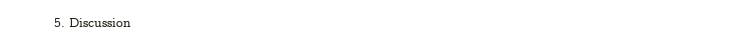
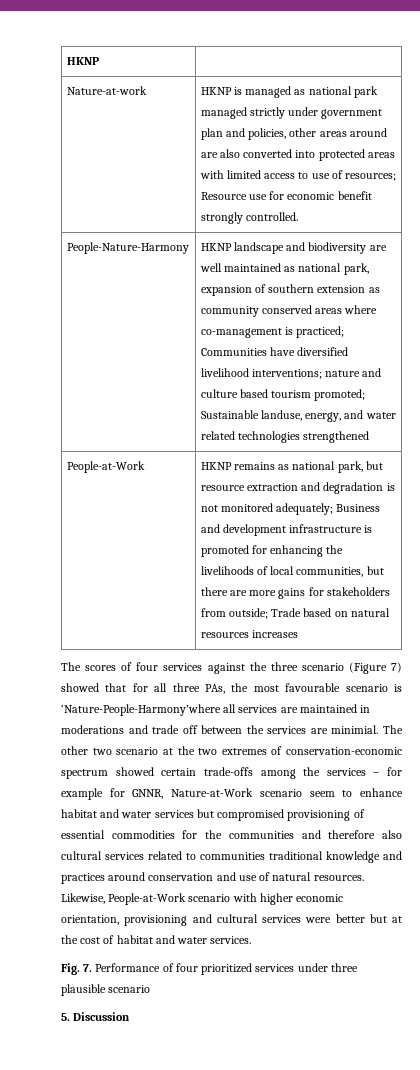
(54, 22) none -> [66,57,99,65] [66,86,147,95] [200,86,378,98] [200,107,383,119] [200,128,387,140] [200,149,395,161] [199,170,397,181] [200,191,372,200] [200,212,298,224] [66,242,189,254] [200,242,387,254] [199,263,369,275] [200,284,380,296] [200,305,378,317] [200,326,345,338] [200,347,349,356] [200,368,382,379] [200,389,366,401] [200,410,396,422] [200,431,370,443] [66,461,145,473] [200,461,383,473] [200,482,395,494] [200,503,381,515] [200,524,373,536] [200,545,344,557] [200,566,384,577] [200,587,390,599] [200,608,390,619] [200,630,298,638] [61,662,402,674] [61,683,402,694] [61,704,371,716] [61,725,403,734] [61,746,402,755] [61,767,402,779] [61,788,403,800] [61,809,365,821] [61,830,403,839] [61,851,402,863] [61,872,364,884] [61,893,344,905] [61,914,402,926] [61,935,252,944] [61,963,358,975] [61,984,151,996] HKNP | // Nature-at-work | HKNP is managed as national park managed strictly under government plan and policies, other areas around are also converted into protected areas with limited access to use of resources; Resource use for economic benefit strongly controlled. // People-Nature-Harmony | HKNP landscape and biodiversity are well maintained as national park, expansion of southern extension as community conserved areas where co-management is practiced; Communities have diversified livelihood interventions; nature and culture based tourism promoted; Sustainable landuse, energy, and water related technologies strengthened // People-at-Work | HKNP remains as national park, but resource extraction and degradation is not monitored adequately; Business and development infrastructure is promoted for enhancing the livelihoods of local communities, but there are more gains for stakeholders from outside; Trade based on natural resources increases // The scores of four services against the three scenario (Figure 7) showed that for all three PAs, the most favourable scenario is ‘Nature-People-Harmony’where all services are maintained in moderations and trade off between the services are minimial. The other two scenario at the two extremes of conservation-economic spectrum showed certain trade-offs among the services – for example for GNNR, Nature-at-Work scenario seem to enhance habitat and water services but compromised provisioning of essential commodities for the communities and therefore also cultural services related to communities traditional knowledge and practices around conservation and use of natural resources. Likewise, People-at-Work scenario with higher economic orientation, provisioning and cultural services were better but at the cost of habitat and water services. // Fig. 7. Performance of four prioritized services under three plausible scenario //

